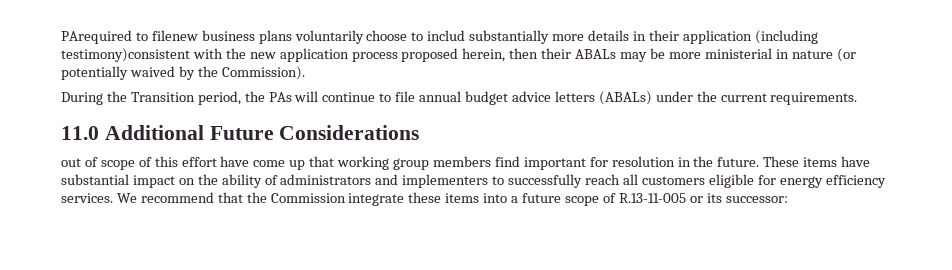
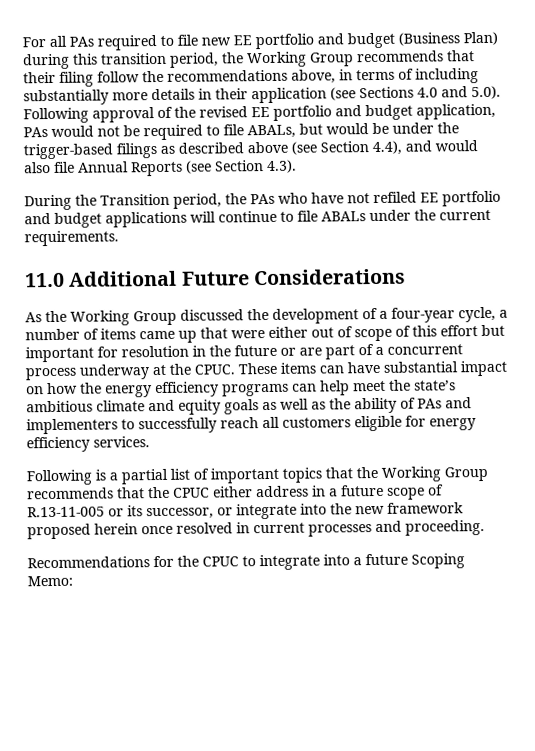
[61,30,466,44] PArequired to filenew business plans voluntarily choose to includ -> [22,31,498,51] [23,50,475,70] [23,68,479,87] For all PAs required to file new EE portfolio and budget (Business Plan) during this transition period, the Working Group recommends that their filing follow the recommendations above, in terms of including
[754,30,818,44] [61,48,856,62] [61,66,305,80] (including testimony)consistent with the new application process proposed herein, then their ABALs may be more ministerial in nature (or potentially waived by the Commission). -> [330,85,501,101] [23,103,496,124] [23,122,459,141] [23,140,478,160] [24,159,297,177] (see Sections 4.0 and 5.0). Following approval of the revised EE portfolio and budget application, PAs would not be required to file ABALs, but would be under the trigger-based filings as described above (see Section 4.4), and would also file Annual Reports (see Section 4.3).
[294,91,652,105] will continue to file annual budget advice letters (ABALs) -> [278,190,501,207] [24,210,366,228] who have not refiled EE portfolio and budget applications will continue to file ABALs
(420, 132) none -> [25,306,508,326] [25,326,308,343] As the Working Group discussed the development of a four-year cycle, a number of items came up that were either
[220,156,520,170] have come up that working group members find -> [481,324,505,337] but
[717,157,760,167] future. -> [234,344,463,360] [25,363,235,381] future or are part of a concurrent process underway at the CPUC.
(838, 162) none -> [319,365,344,374] can
(195, 181) none -> [47,379,456,398] [26,398,326,415] how the energy efficiency programs can help meet the state’s ambitious climate and equity goals as well as
[280,174,372,185] administrators -> [417,398,442,409] PAs
[116,192,508,206] We recommend that the Commission integrate these items into -> [26,466,488,486] [27,485,326,500] // Following is a partial list of important topics that the Working Group recommends that the CPUC either address in
[725,196,788,203] successor: -> [146,502,464,520] [27,520,485,540] [27,553,465,571] [27,575,73,587] successor, or integrate into the new framework proposed herein once resolved in current processes and proceeding. // Recommendations for the CPUC to integrate into a future Scoping Memo:

